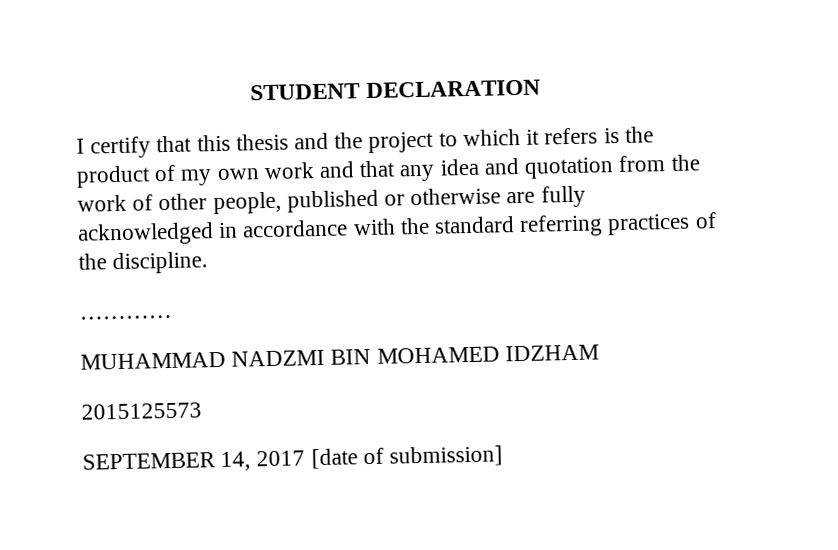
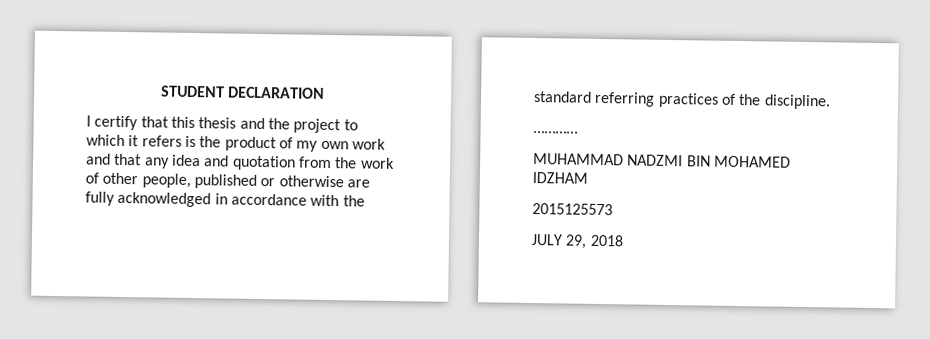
[82,445,504,471] SEPTEMBER 14, 2017 [date of submission] -> [531,233,624,249] JULY 29, 2018

